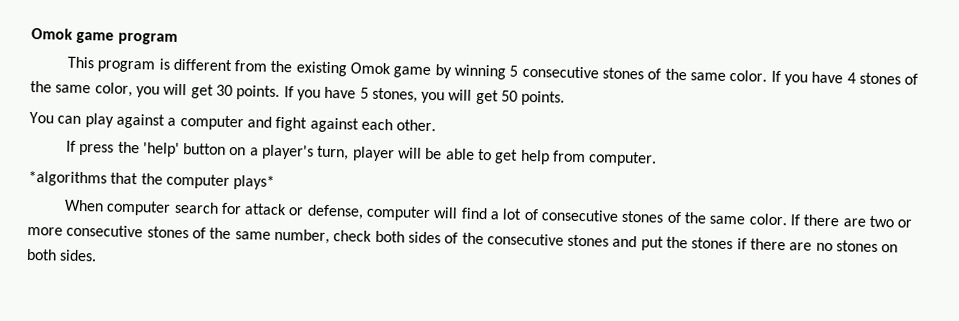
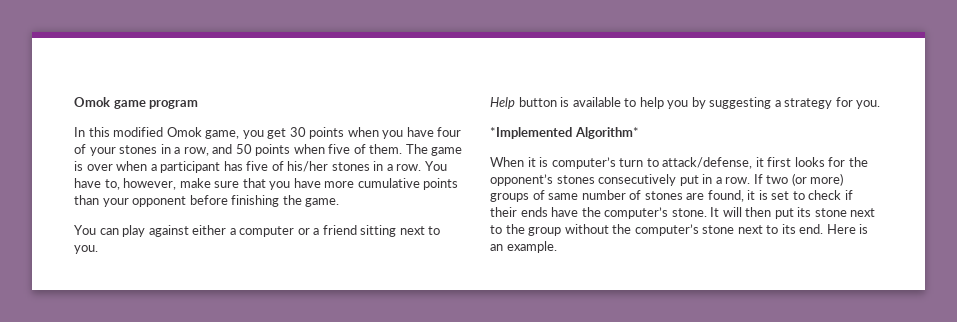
[66,56,919,86] [30,80,566,106] This program is different from the existing Omok game by winning 5 consecutive stones of the same color. If you have 4 stones of the same color, you will get 30 points. If you have 5 stones, you will get 50 points. -> [74,127,462,139] [74,144,463,156] [74,161,447,173] [74,178,459,190] [74,195,340,207] In this modified Omok game, you get 30 points when you have four of your stones in a row, and 50 points when five of them. The game is over when a participant has five of his/her stones in a row. You have to, however, make sure that you have more cumulative points than your opponent before finishing the game.
(165, 121) none -> [192,225,227,235] either
[246,116,437,133] [65,140,658,167] [28,170,276,190] [63,199,913,228] [27,224,899,253] [26,248,98,262] and fight against each other. // If press the 'help' button on a player's turn, player will be able to get help from computer. // *algorithms that the computer plays* // When computer search for attack or defense, computer will find a lot of consecutive stones of the same color. If there are two or more consecutive stones of the same number, check both sides of the consecutive stones and put the stones if there are no stones on both sides. -> [297,225,441,237] [74,245,98,254] [490,97,881,109] [490,127,639,139] [490,157,868,169] [490,173,844,186] [490,190,853,202] [490,207,876,219] [490,224,869,236] [490,241,557,253] or a friend sitting next to you. // Help button is available to help you by suggesting a strategy for you. // *Implemented Algorithm* // When it is computer’s turn to attack/defense, it first looks for the opponent’s stones consecutively put in a row. If two (or more) groups of same number of stones are found, it is set to check if their ends have the computer’s stone. It will then put its stone next to the group without the computer’s stone next to its end. Here is an example.

